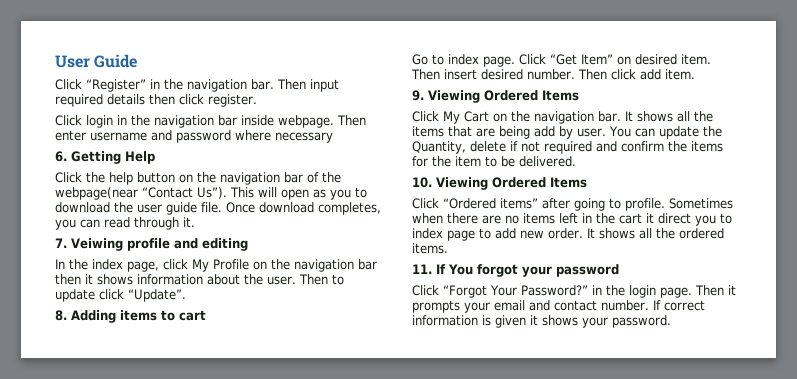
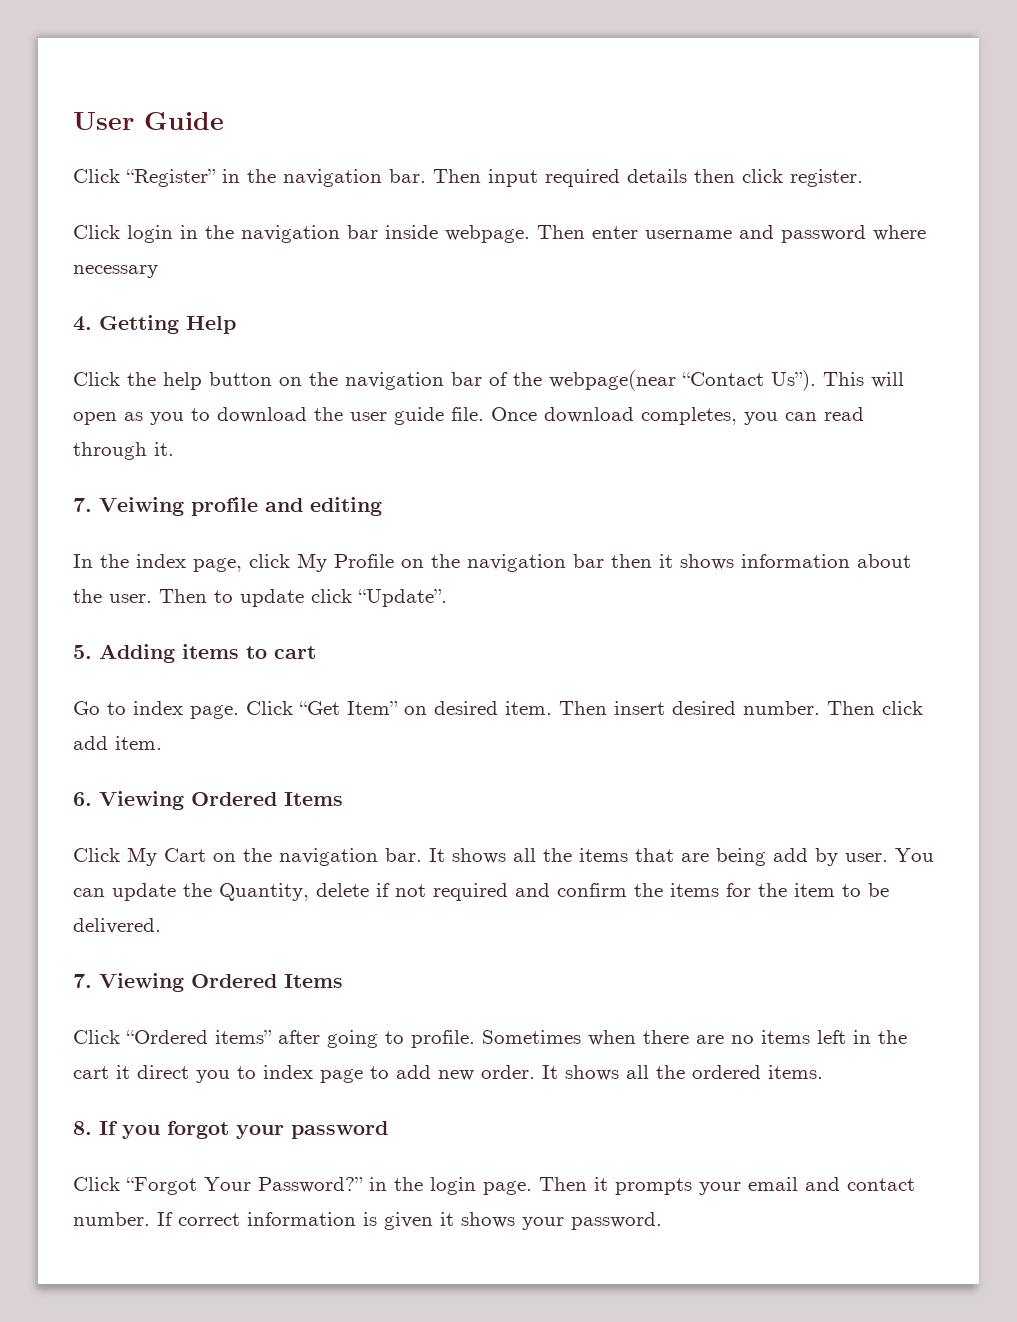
[55,151,67,162] 6. -> [73,316,92,331] 4.
[55,310,67,321] 8. -> [73,645,92,659] 5.
[412,90,424,101] 9. -> [73,792,92,806] 6.
[412,177,432,188] 10. -> [73,974,92,988] 7.
[412,264,473,275] 11. If You -> [73,1121,160,1139] 8. If you

